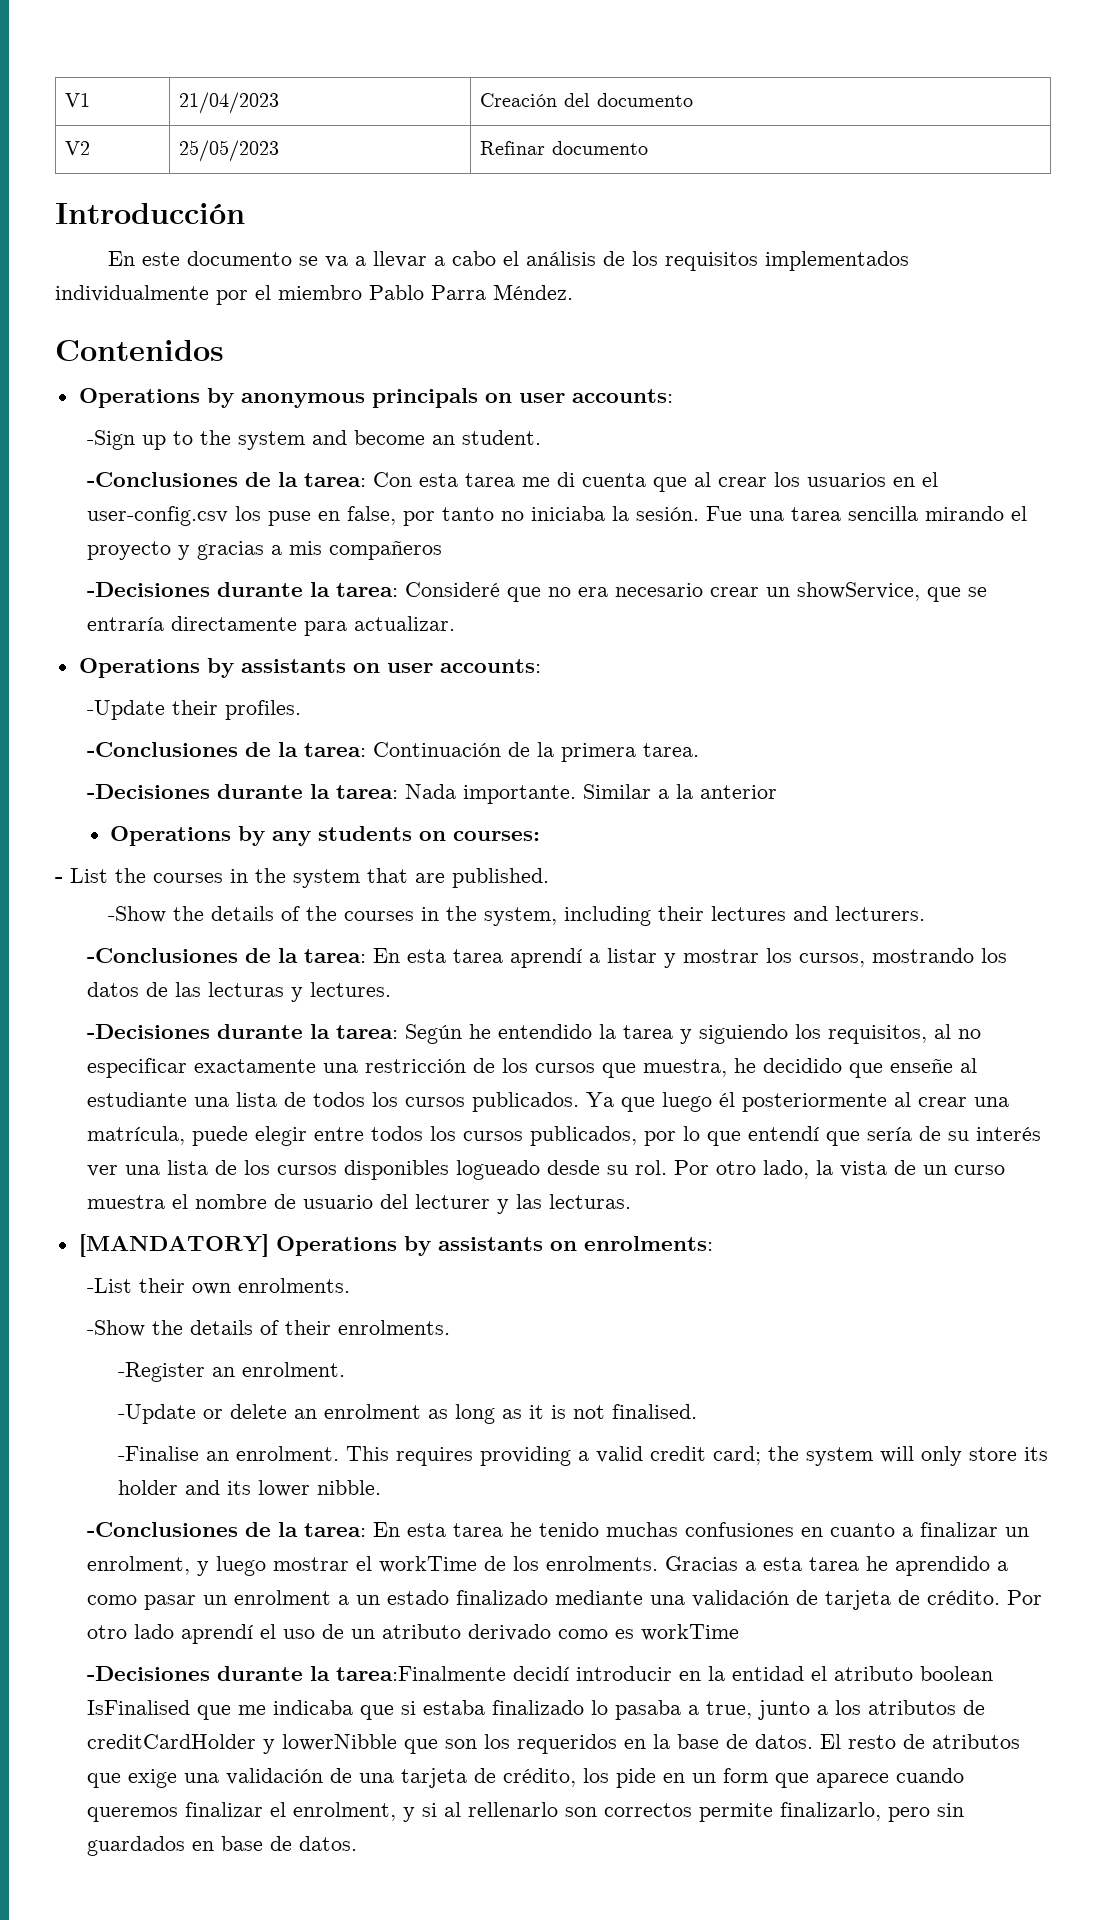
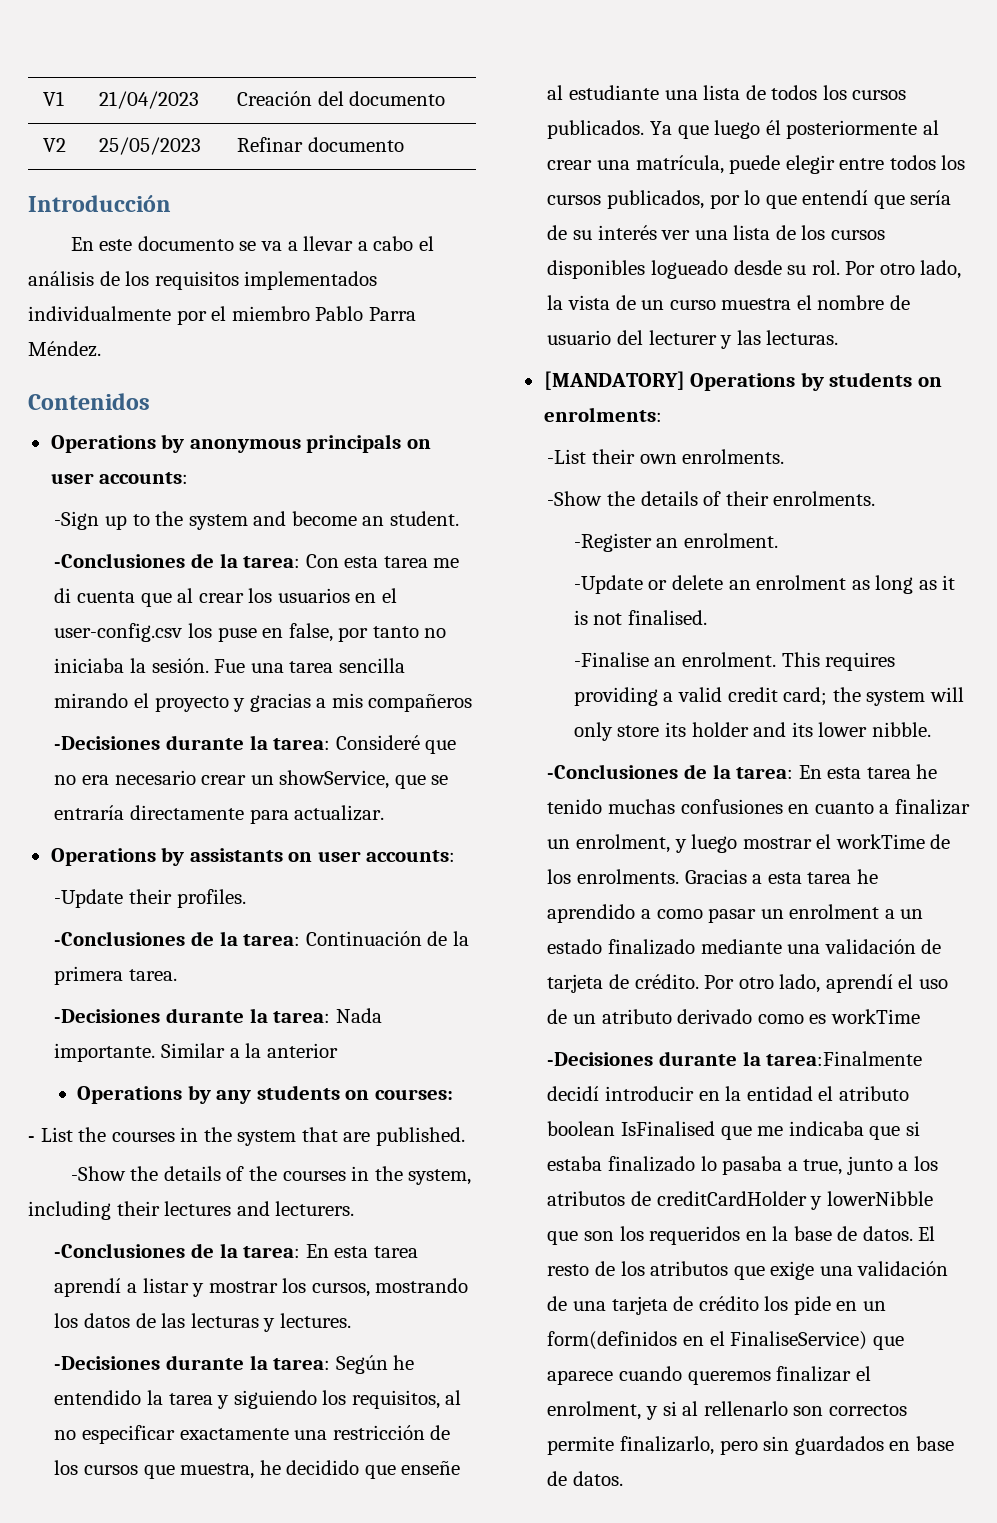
[437,1237,543,1251] assistants -> [829,372,913,387] students
[133,1624,174,1639] lado -> [779,974,821,993] lado,
(925, 1741) none -> [620,1261,645,1276] los
[502,1768,576,1787] crédito, -> [698,1296,759,1311] crédito
[722,1768,768,1783] form -> [547,1331,868,1350] form(definidos en el FinaliseService)

